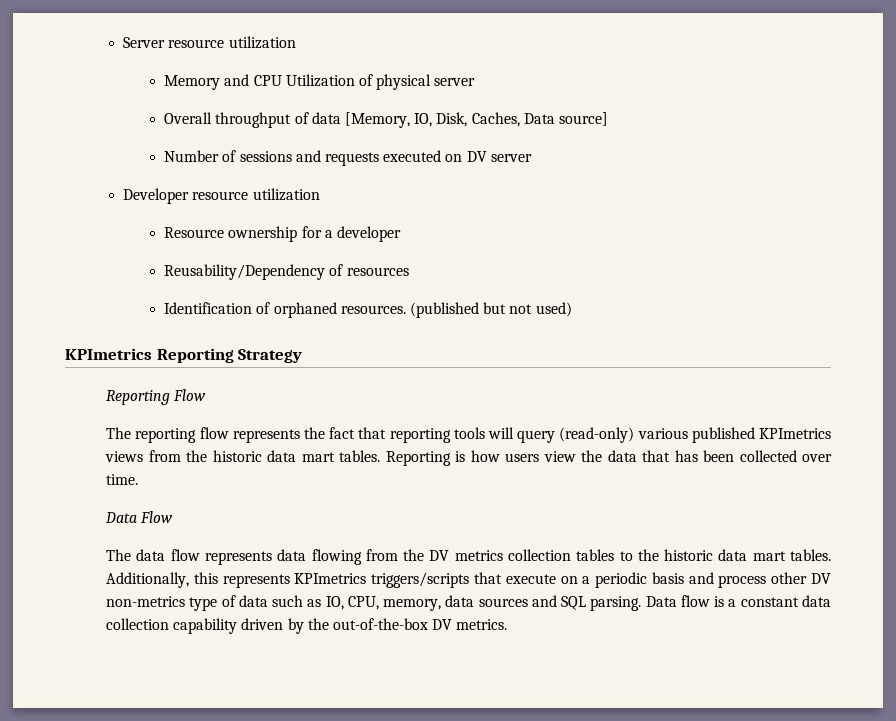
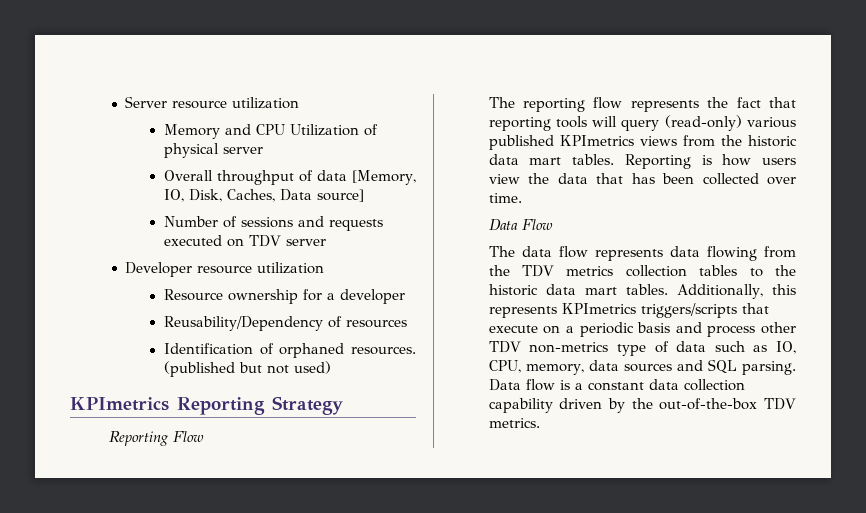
[466,151,487,162] DV -> [248,235,281,247] TDV
[429,550,450,561] DV -> [522,265,555,277] TDV
[811,573,832,584] DV -> [488,341,521,353] TDV
[432,619,453,630] DV -> [764,398,796,410] TDV

